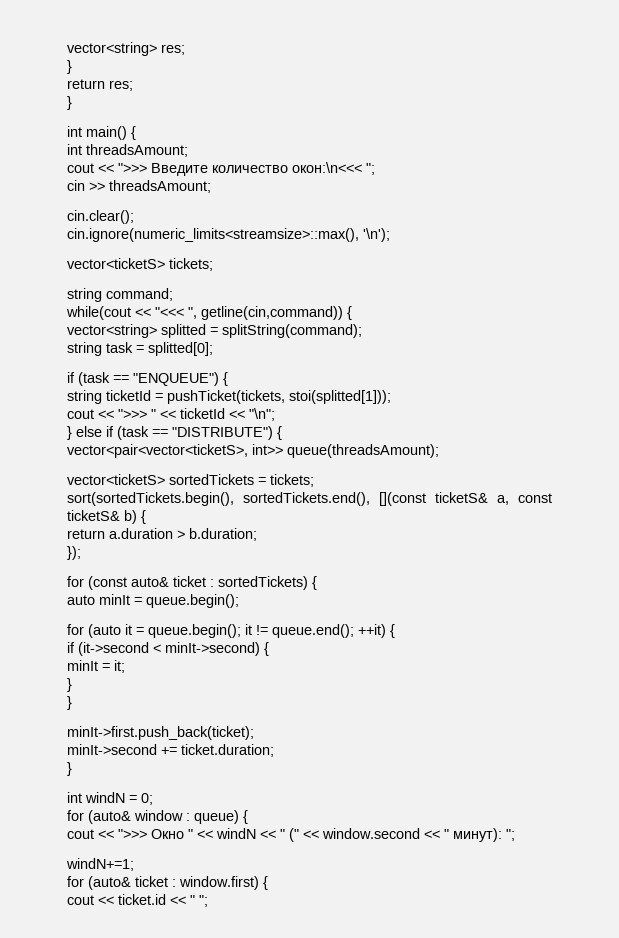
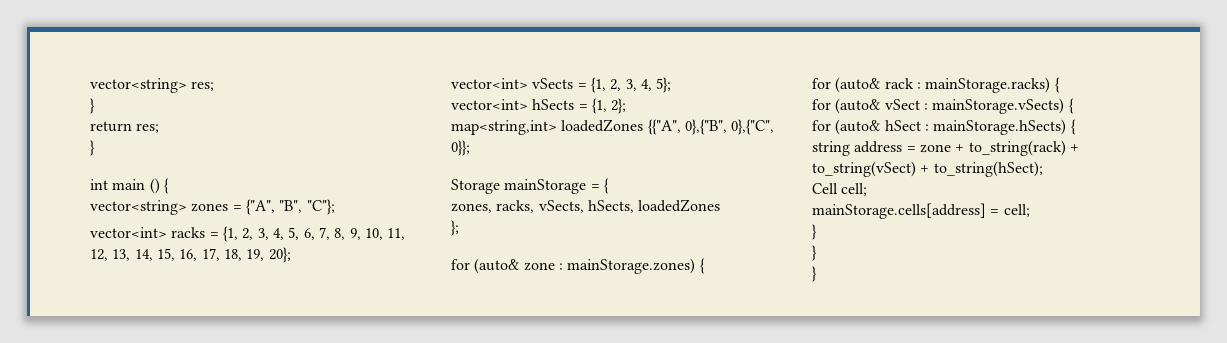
[86,126,136,140] [67,144,188,157] [67,162,375,176] [67,180,211,193] [67,210,134,224] [67,228,390,242] [67,258,213,271] [67,288,173,302] [66,306,352,320] [67,324,362,338] [67,342,213,356] [67,372,228,386] [67,390,391,404] [67,408,275,421] [67,426,282,440] [67,444,439,458] [67,474,314,487] [67,492,552,506] [67,510,146,524] [67,528,257,541] [67,546,81,560] [67,576,317,590] [67,594,239,608] [67,624,395,638] [67,642,269,656] [67,660,125,673] [67,678,72,692] [67,696,72,710] [67,726,254,740] [67,744,274,757] [67,762,72,776] [67,792,153,805] [67,810,248,824] [67,828,515,842] [66,858,134,871] [67,876,268,890] [67,894,208,907] main() { // int threadsAmount; // cout << ">>> Введите количество окон:\n<<< "; // cin >> threadsAmount; // cin.clear(); // cin.ignore(numeric_limits<streamsize>::max(), '\n'); // vector<ticketS> tickets; // string command; // while(cout << "<<< ", getline(cin,command)) { // vector<string> splitted = splitString(command); // string task = splitted[0]; // if (task == "ENQUEUE") { // string ticketId = pushTicket(tickets, stoi(splitted[1])); // cout << ">>> " << ticketId << "\n"; // } else if (task == "DISTRIBUTE") { // vector<pair<vector<ticketS>, int>> queue(threadsAmount); // vector<ticketS> sortedTickets = tickets; // sort(sortedTickets.begin(), sortedTickets.end(), [](const ticketS& a, const ticketS& b) { // return a.duration > b.duration; // }); // for (const auto& ticket : sortedTickets) { // auto minIt = queue.begin(); // for (auto it = queue.begin(); it != queue.end(); ++it) { // if (it->second < minIt->second) { // minIt = it; // } // } // minIt->first.push_back(ticket); // minIt->second += ticket.duration; // } // int windN = 0; // for (auto& window : queue) { // cout << ">>> Окно " << windN << " (" << window.second << " минут): "; // windN+=1; // for (auto& ticket : window.first) { // cout << ticket.id << " "; -> [112,178,169,194] [90,199,335,215] [90,226,406,242] [90,247,291,263] [451,77,672,93] [451,98,627,114] [451,119,775,135] [451,140,470,156] [451,178,609,194] [451,199,721,213] [451,220,459,236] [451,258,705,274] [812,77,1060,93] [812,98,1074,114] [812,119,1076,135] [812,140,1079,156] [812,161,1043,177] [812,183,868,196] [812,203,1030,219] [812,224,817,240] [812,245,817,261] [812,266,817,282] main () { // vector<string> zones = {"A", "B", "C"}; // vector<int> racks = {1, 2, 3, 4, 5, 6, 7, 8, 9, 10, 11, 12, 13, 14, 15, 16, 17, 18, 19, 20}; // vector<int> vSects = {1, 2, 3, 4, 5}; // vector<int> hSects = {1, 2}; // map<string,int> loadedZones {{"A", 0},{"B", 0},{"C", 0}}; // Storage mainStorage = { // zones, racks, vSects, hSects, loadedZones // }; // for (auto& zone : mainStorage.zones) { // for (auto& rack : mainStorage.racks) { // for (auto& vSect : mainStorage.vSects) { // for (auto& hSect : mainStorage.hSects) { // string address = zone + to_string(rack) + to_string(vSect) + to_string(hSect); // Cell cell; // mainStorage.cells[address] = cell; // } // } // }

